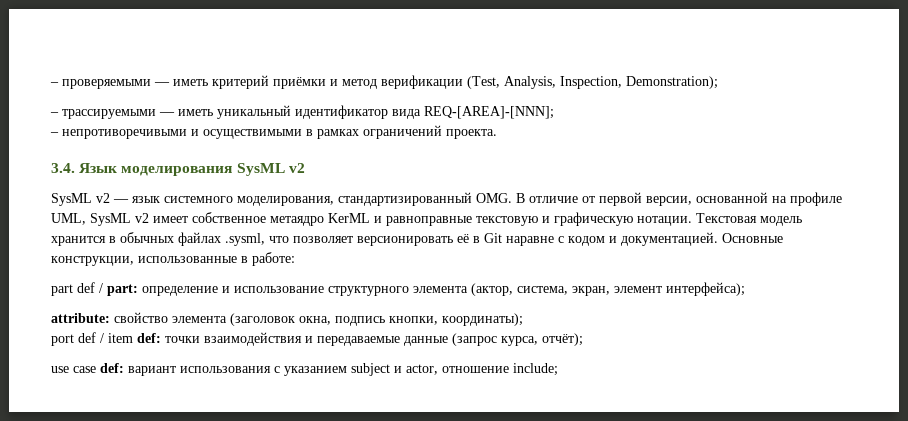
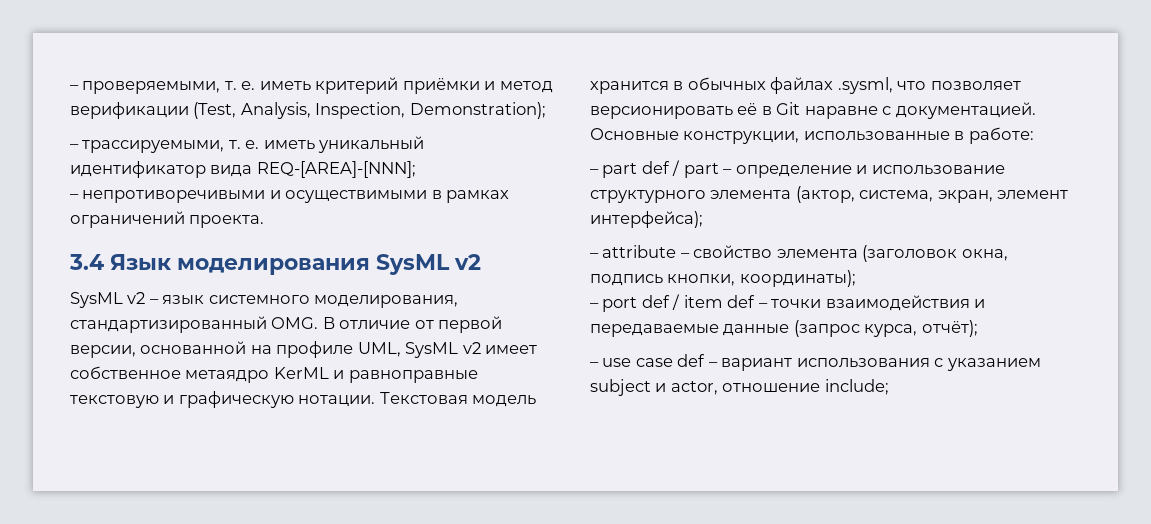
[50,79,170,89] – проверяемыми — -> [70,81,256,94] – проверяемыми, т. е.
[62,109,175,119] трассируемыми — -> [82,140,260,153] трассируемыми, т. е.
[51,163,75,173] 3.4. -> [69,254,104,270] 3.4
[113,199,129,203] — -> [149,299,159,304] –
[568,236,617,246] кодом и -> (892, 110) none
(295, 259) none -> [590,169,599,174] –
[107,284,138,296] part: -> [683,163,733,178] part –
[51,313,110,323] attribute: -> [590,245,690,258] – attribute –
(523, 319) none -> [590,303,599,308] –
[137,333,161,343] def: -> [727,295,768,308] def –
(583, 339) none -> [590,362,599,367] –
[100,363,124,373] def: -> [677,354,718,367] def –

